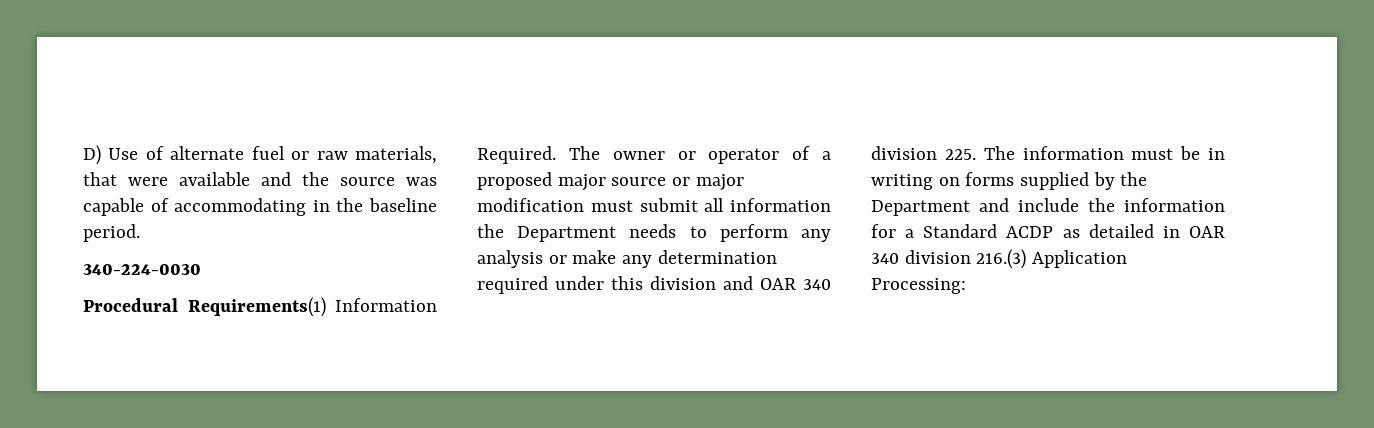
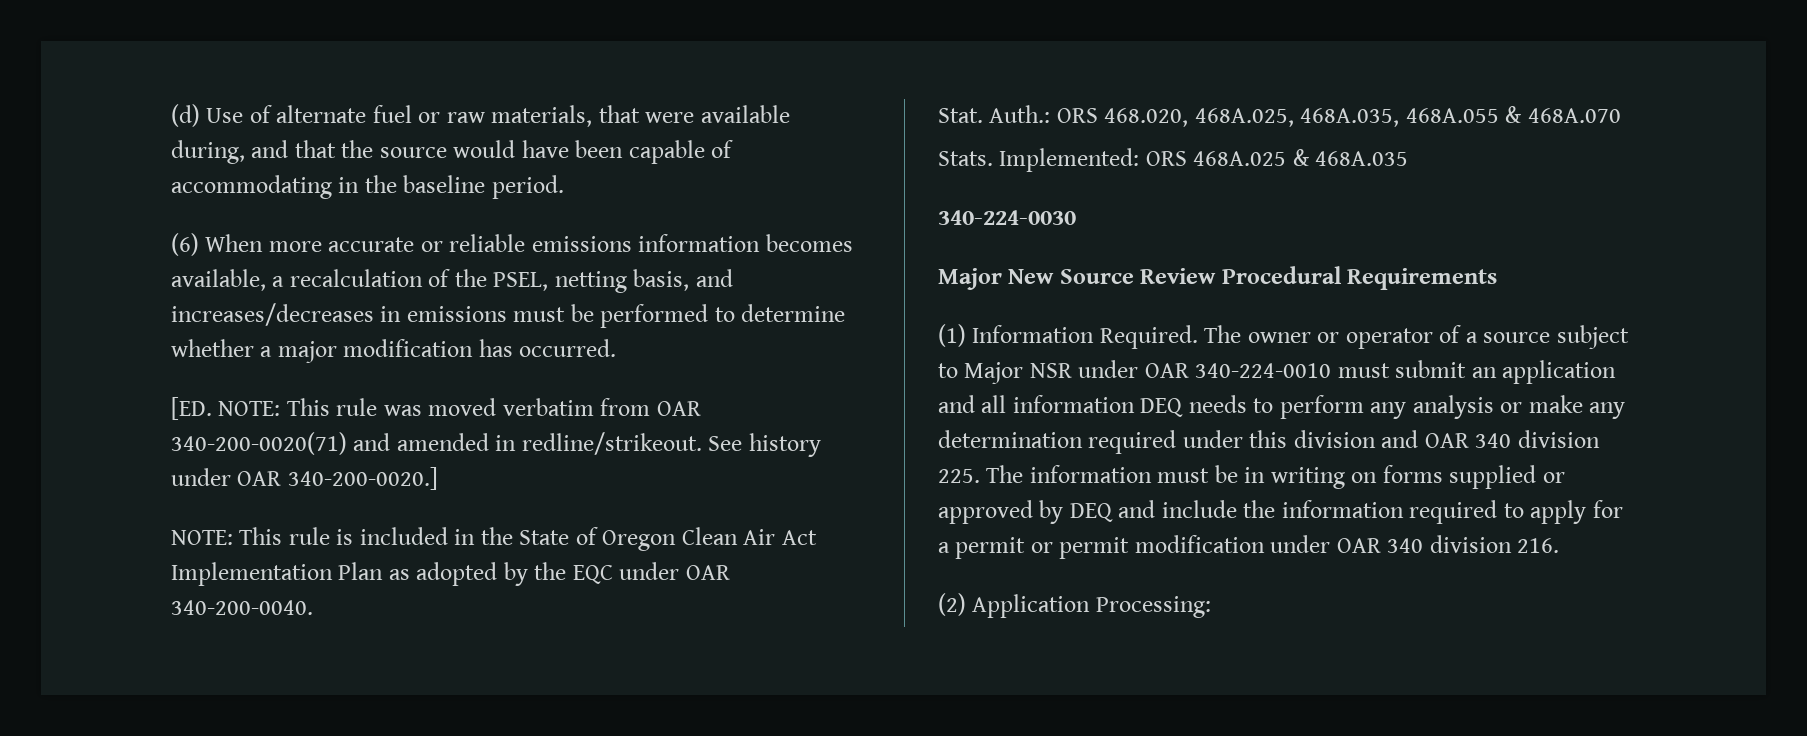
[83,145,101,165] D) -> [171,104,200,127] (d)
[261,172,437,186] and the source was -> [171,140,624,164] during, and that the source would have been
[83,264,201,275] [83,297,326,317] 340-224-0030 // Procedural Requirements(1) -> [171,233,853,256] [171,269,733,293] [171,303,846,328] [171,339,617,363] [171,397,701,420] [171,432,821,457] [171,467,438,490] [171,527,817,551] [171,562,730,586] [171,600,313,615] [938,105,1621,127] [938,148,1409,172] [938,210,1076,225] [938,266,1498,290] [938,324,966,347] (6) When more accurate or reliable emissions information becomes available, a recalculation of the PSEL, netting basis, and increases/decreases in emissions must be performed to determine whether a major modification has occurred. // [ED. NOTE: This rule was moved verbatim from OAR 340-200-0020(71) and amended in redline/strikeout. See history under OAR 340-200-0020.] // NOTE: This rule is included in the State of Oregon Clean Air Act Implementation Plan as adopted by the EQC under OAR 340-200-0040. // Stat. Auth.: ORS 468.020, 468A.025, 468A.035, 468A.055 & 468A.070 // Stats. Implemented: ORS 468A.025 & 468A.035 // 340-224-0030 // Major New Source Review Procedural Requirements // (1)
[477,172,744,191] [477,198,831,212] [477,224,617,242] proposed major source or major modification must submit all information the Department -> [1483,325,1629,349] [938,360,1617,384] [938,395,1184,417] source subject to Major NSR under OAR 340-224-0010 must submit an application and all information DEQ
[1093,172,1148,190] [871,198,1225,216] [871,224,1225,238] [871,249,1027,269] by the Department and include the information for a Standard ACDP as detailed in OAR 340 division 216.(3) -> [1542,472,1565,483] [938,500,1623,524] [938,535,1560,559] [938,593,966,616] or approved by DEQ and include the information required to apply for a permit or permit modification under OAR 340 division 216. // (2)

